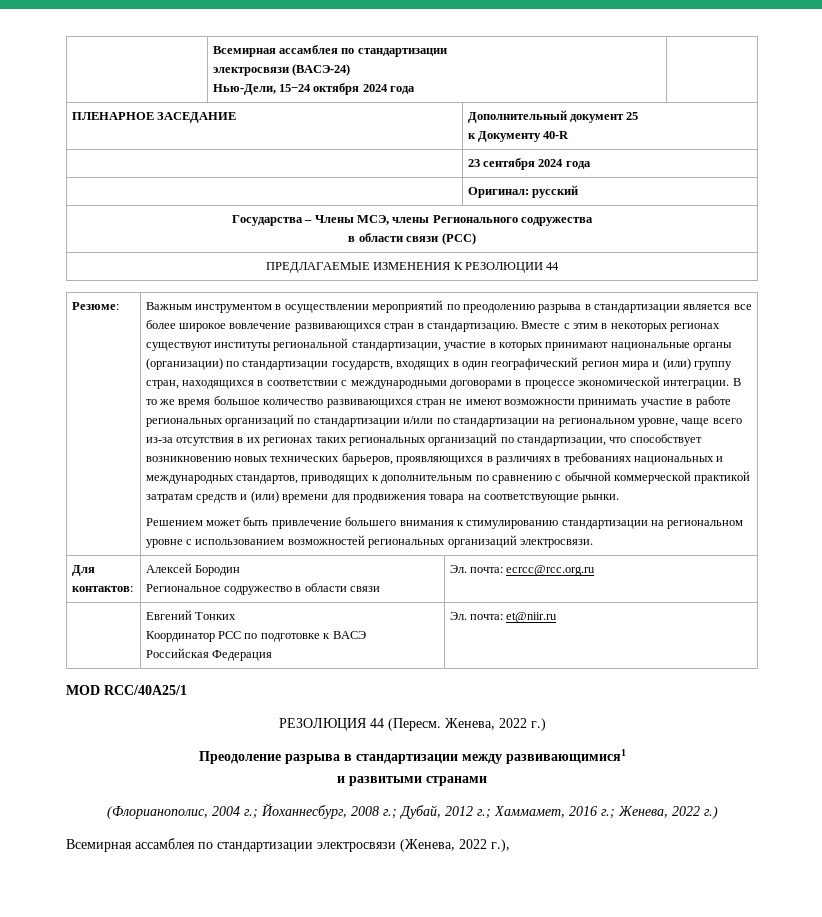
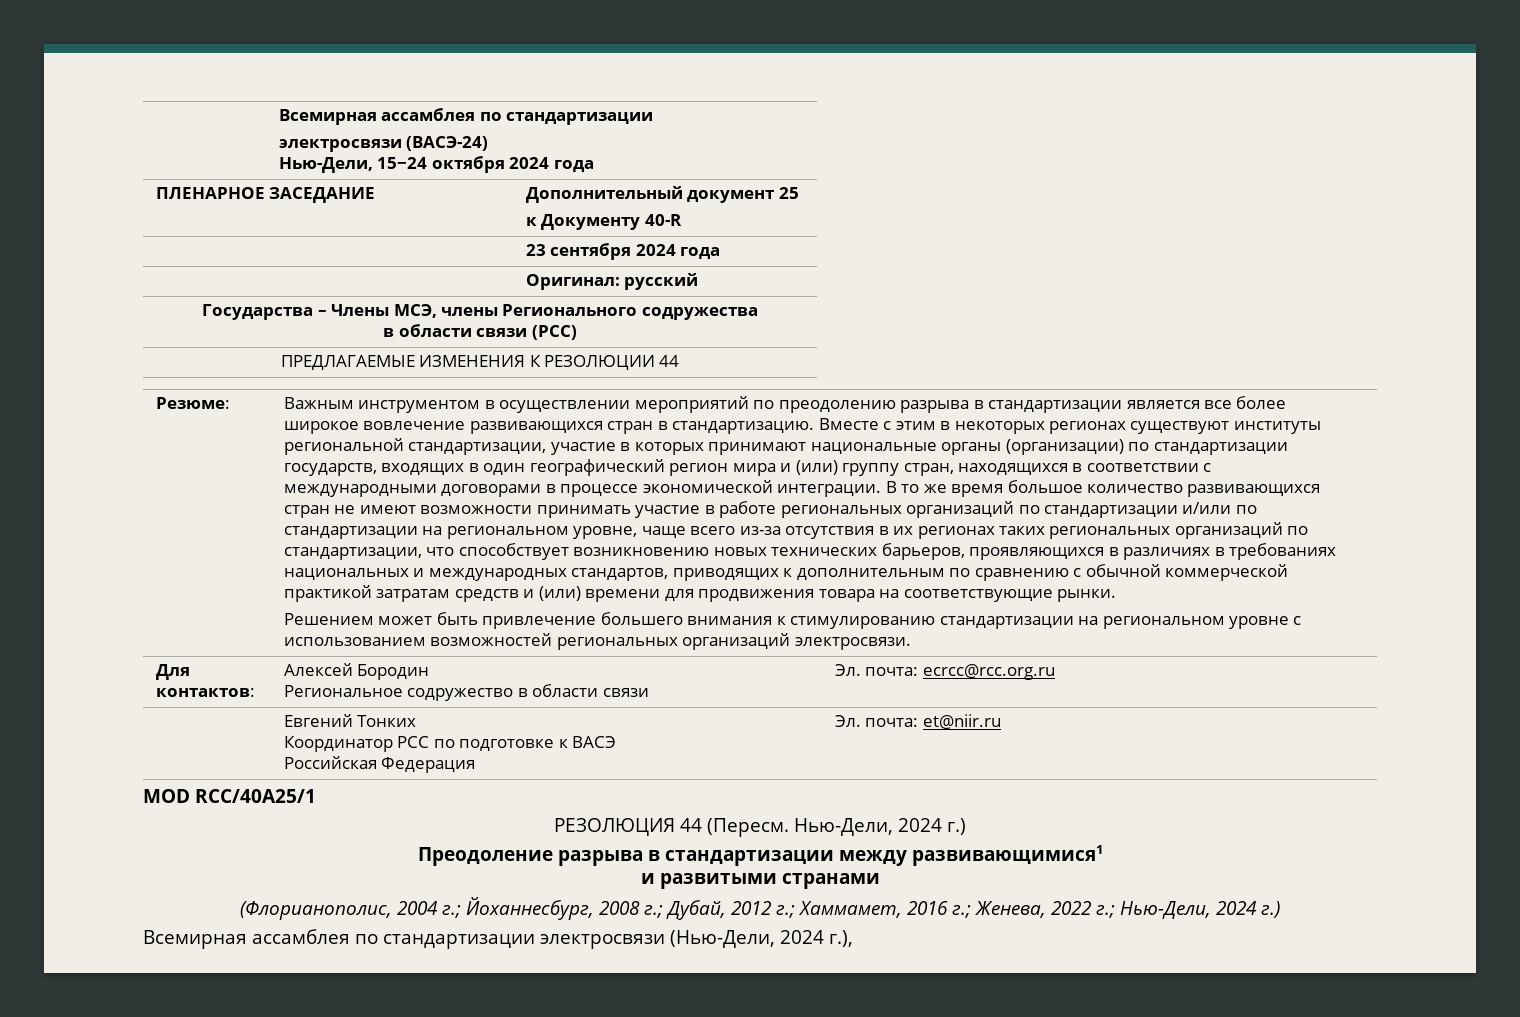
[444,718,527,730] Женева, 2022 -> [794,818,942,836] Нью-Дели, 2024
(700, 811) none -> [1096,901,1257,919] г.; Нью-Дели, 2024
[400,839,487,852] (Женева, 2022 -> [670,930,824,948] (Нью-Дели, 2024

